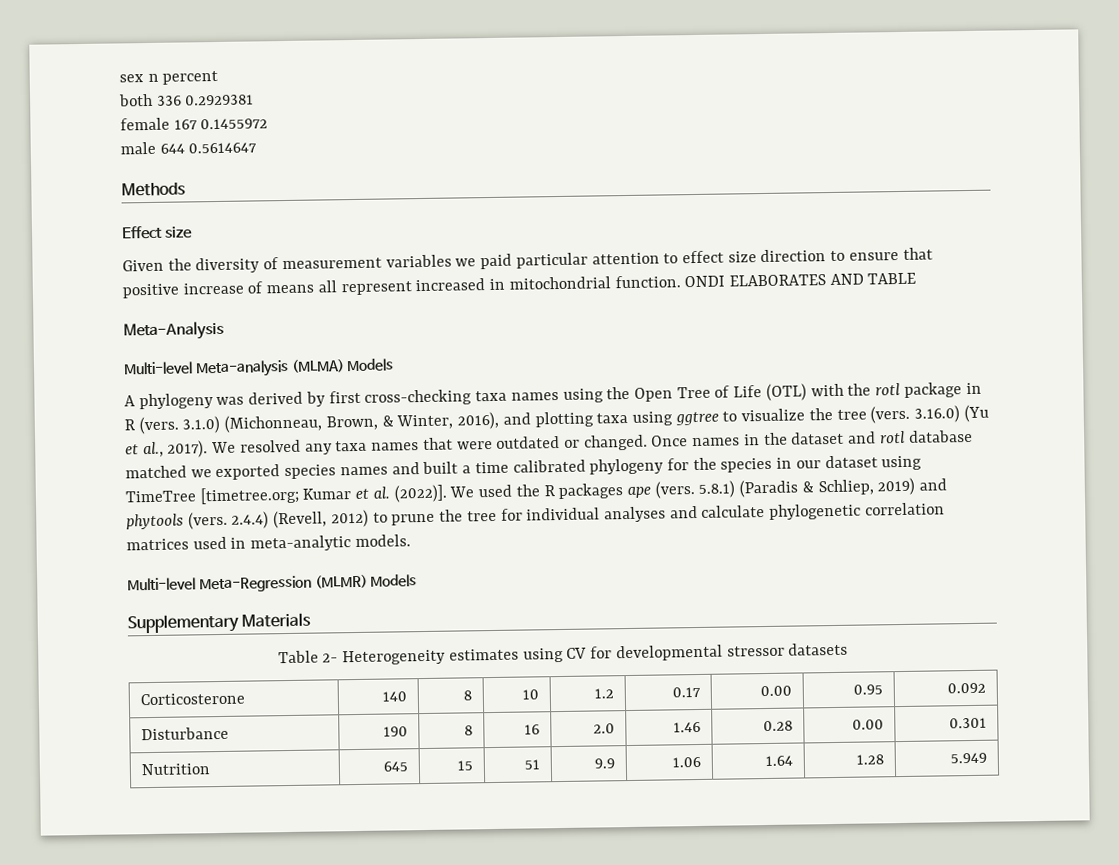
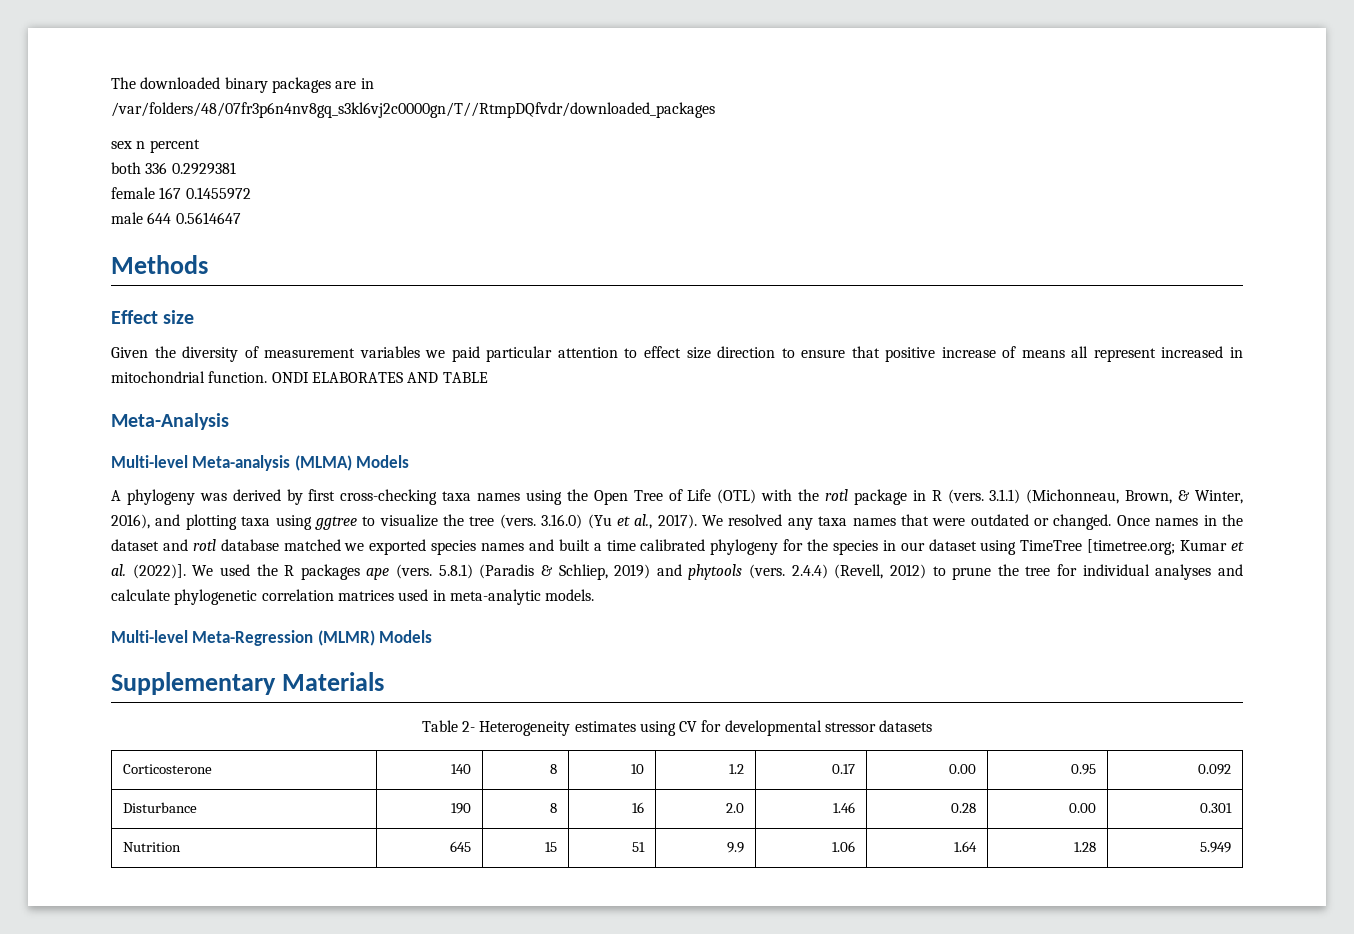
(119, 78) none -> [111,77,374,93] [111,102,715,118] The downloaded binary packages are in // /var/folders/48/07fr3p6n4nv8gq_s3kl6vj2c0000gn/T//RtmpDQfvdr/downloaded_packages //
[182,415,221,434] 3.1.0) -> [989,489,1021,504] 3.1.1)

